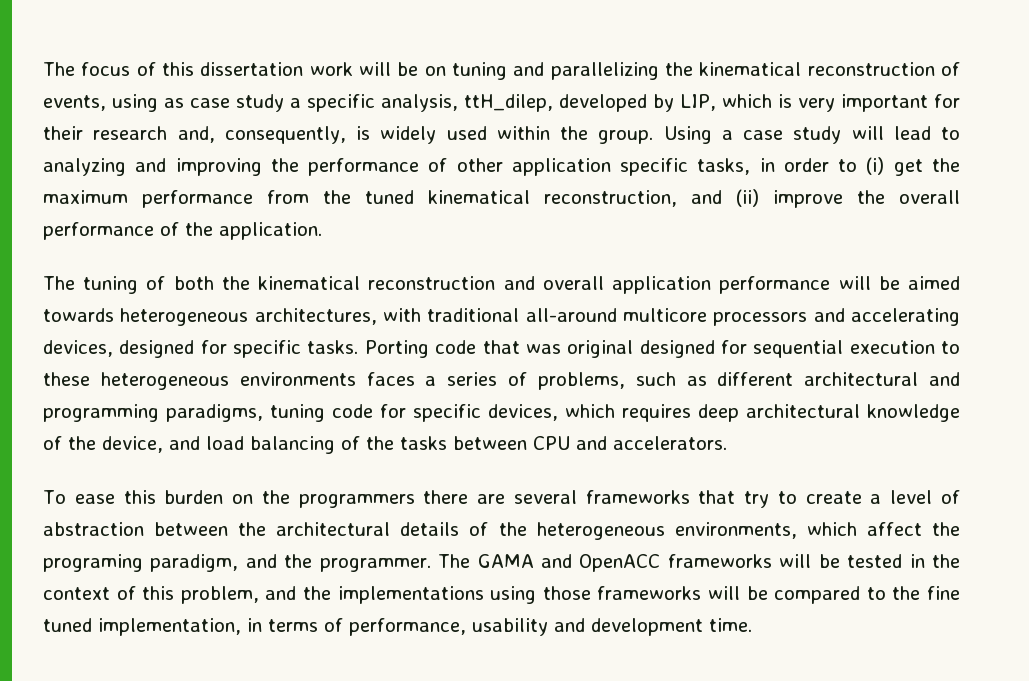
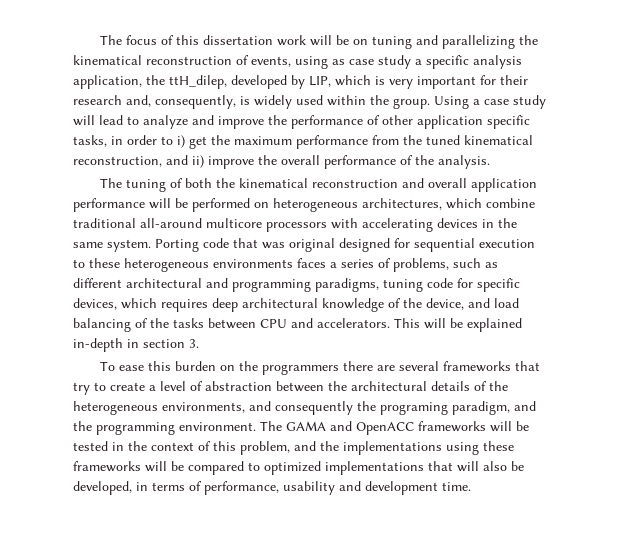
[381,94,458,112] analysis, -> [473,55,522,69] [73,75,165,89] analysis application, the
[43,158,262,176] analyzing and improving -> [143,115,264,129] analyze and improve
[866,157,885,175] (i) -> [177,135,185,148] i)
[736,189,759,207] (ii) -> [192,155,204,168] ii)
[219,222,322,240] application. -> [438,155,490,169] analysis.
[908,276,961,290] [43,308,960,326] [43,340,359,358] aimed towards heterogeneous architectures, with traditional all-around multicore processors and accelerating devices, designed for specific tasks. -> [192,198,535,212] [73,218,517,232] [73,239,151,252] performed on heterogeneous architectures, which combine traditional all-around multicore processors with accelerating devices in the same system.
(727, 443) none -> [394,318,522,332] [73,338,199,352] This will be explained in-depth in section 3.
[806,522,922,536] which affect -> [249,401,353,415] and consequently
[319,558,431,572] programmer. -> [96,422,256,435] programming environment.
[542,586,591,600] those -> [483,441,514,451] these
[892,586,961,600] [43,618,241,636] the fine tuned implementation, -> [264,461,524,475] [73,481,132,495] optimized implementations that will also be developed,

